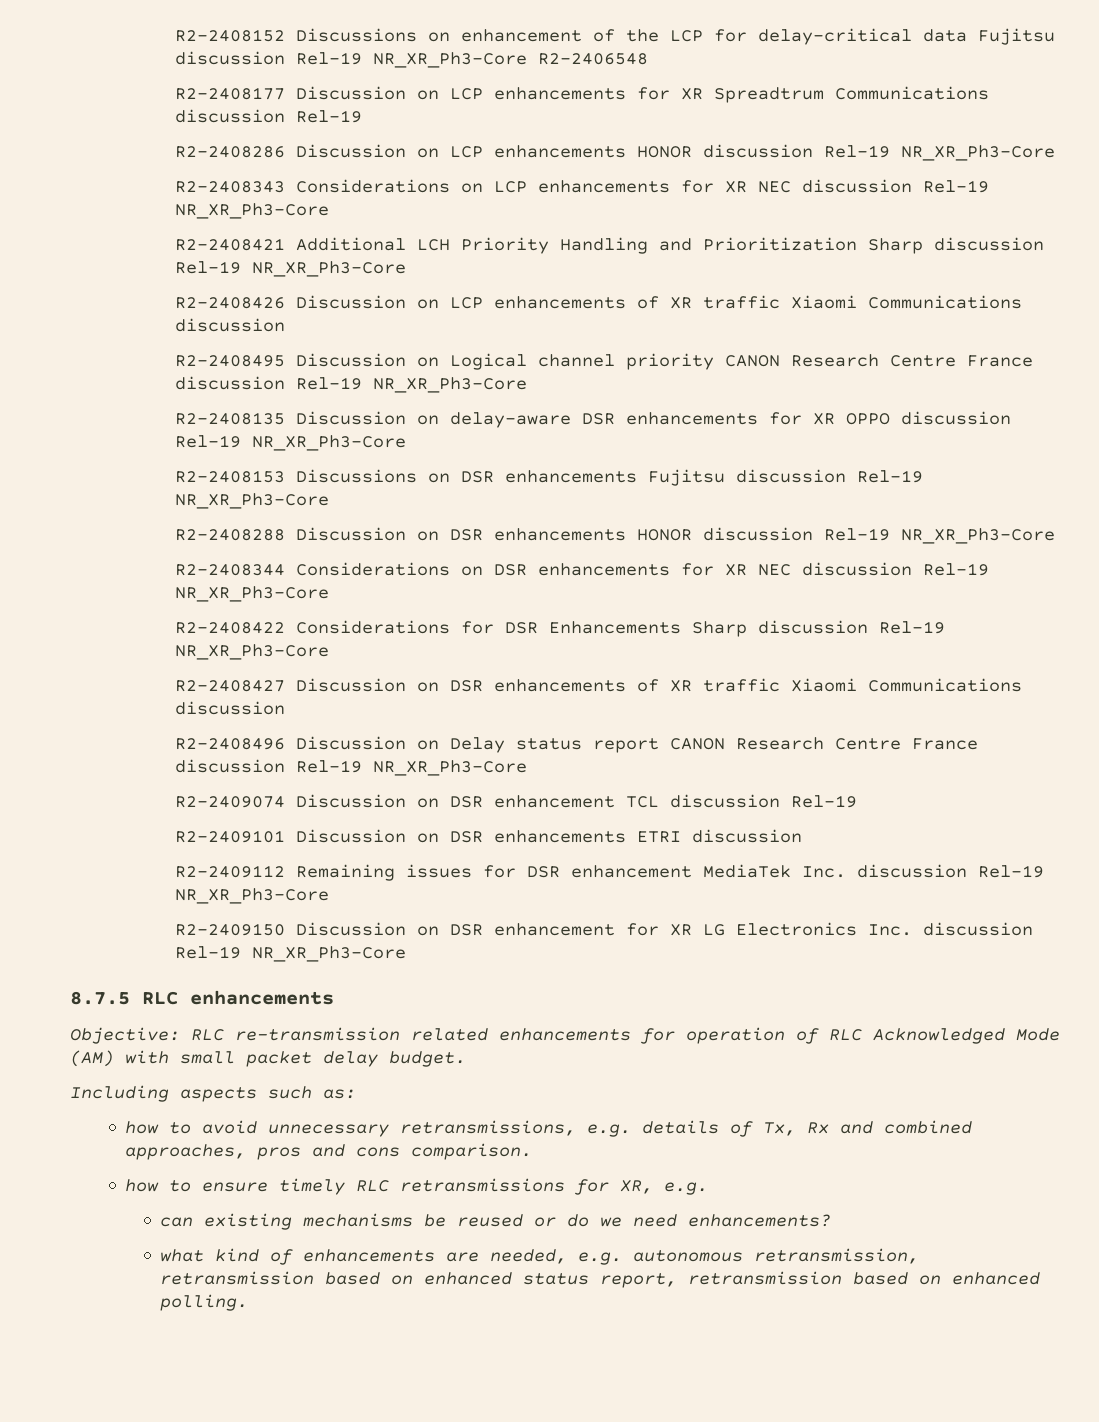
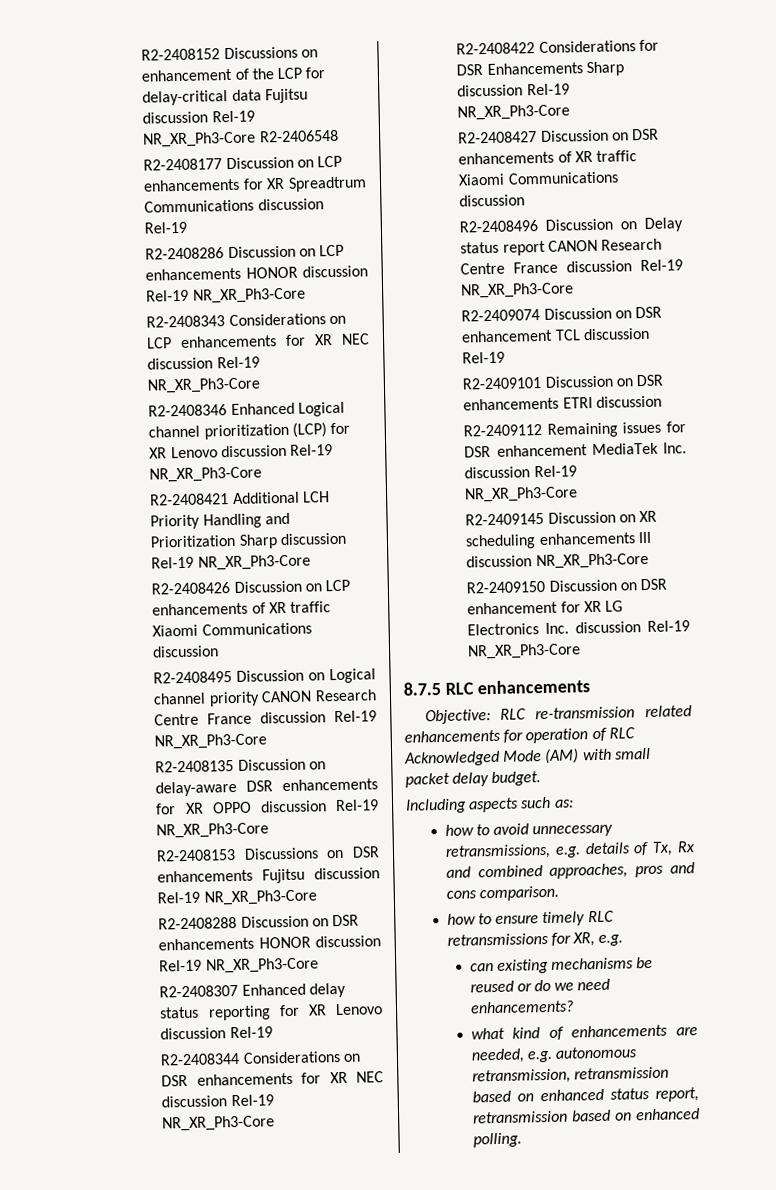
(330, 211) none -> [148,401,345,417] [148,422,351,440] [149,444,334,459] [149,466,263,483] // R2-2408346 Enhanced Logical channel prioritization (LCP) for XR Lenovo discussion Rel-19 NR_XR_Ph3-Core
(1056, 536) none -> [159,982,346,998] [159,1003,383,1021] [160,1026,273,1040] // R2-2408307 Enhanced delay status reporting for XR Lenovo discussion Rel-19
(330, 896) none -> [465,510,658,526] [465,531,652,550] [466,552,649,570] // R2-2409145 Discussion on XR scheduling enhancements III discussion NR_XR_Ph3-Core

